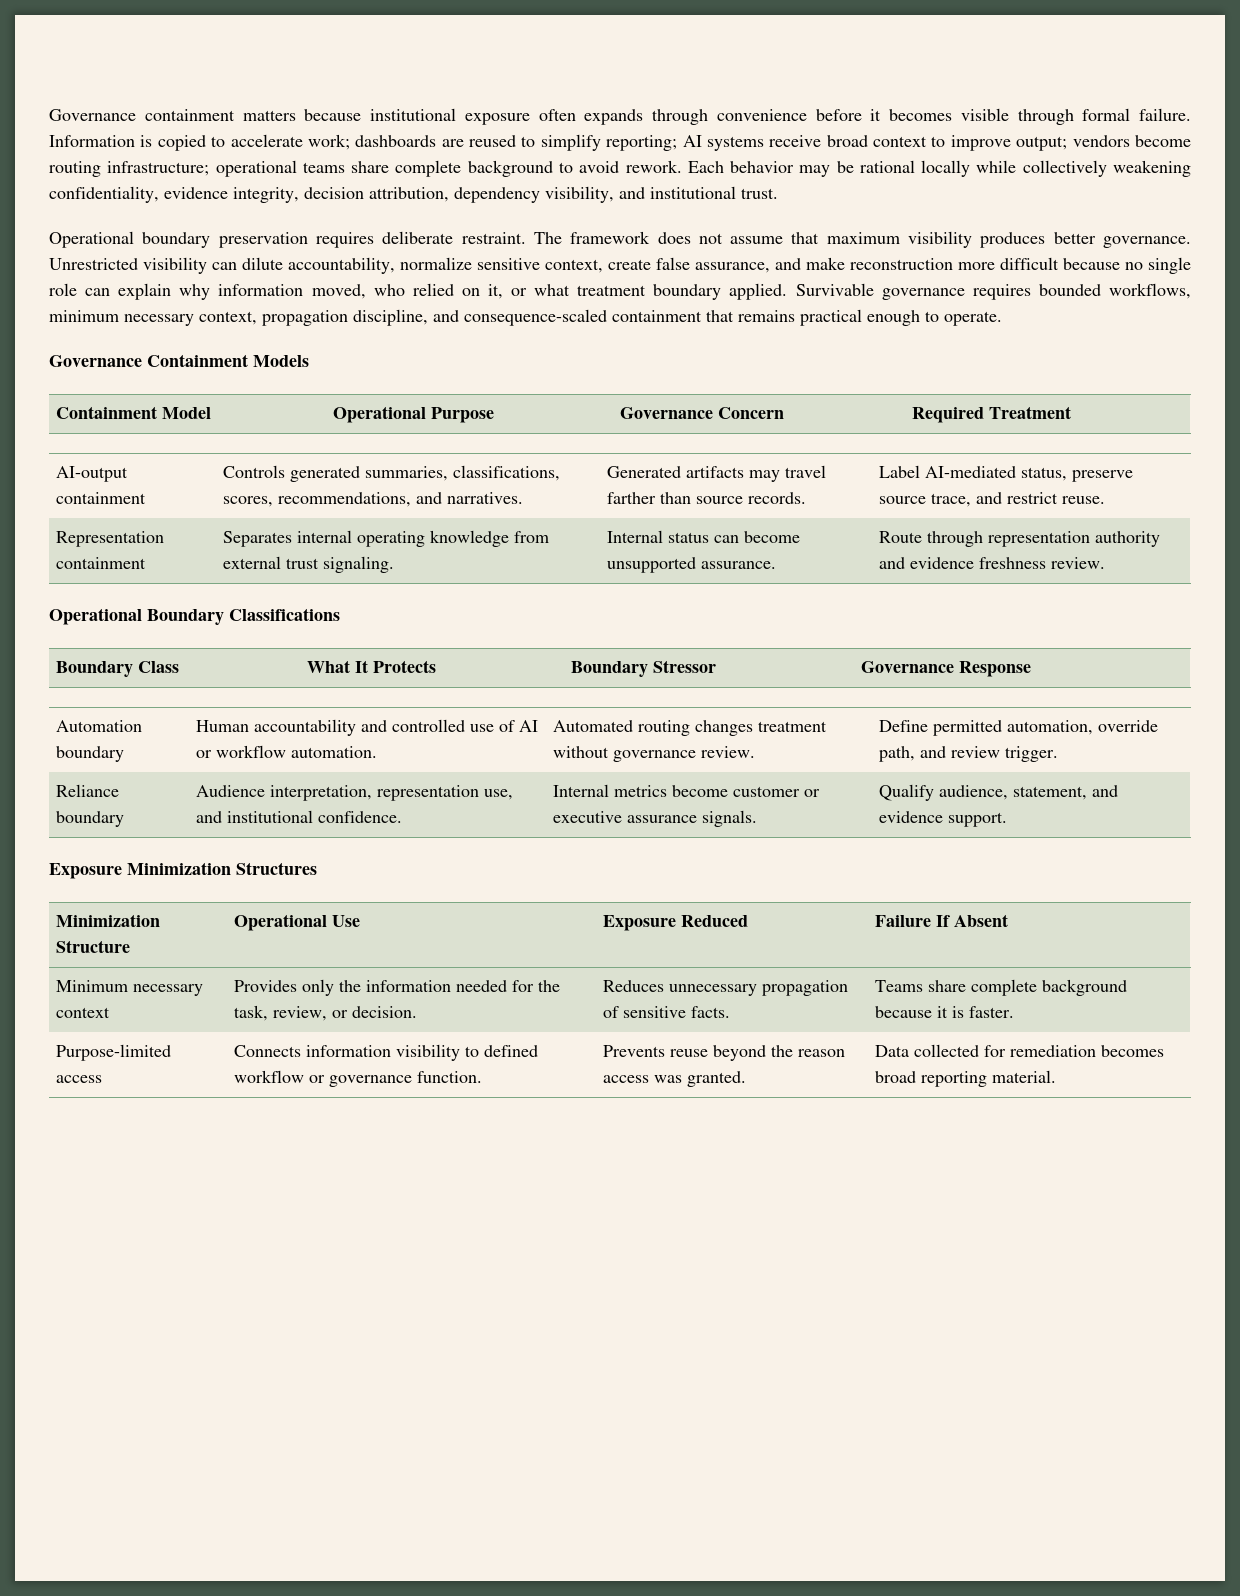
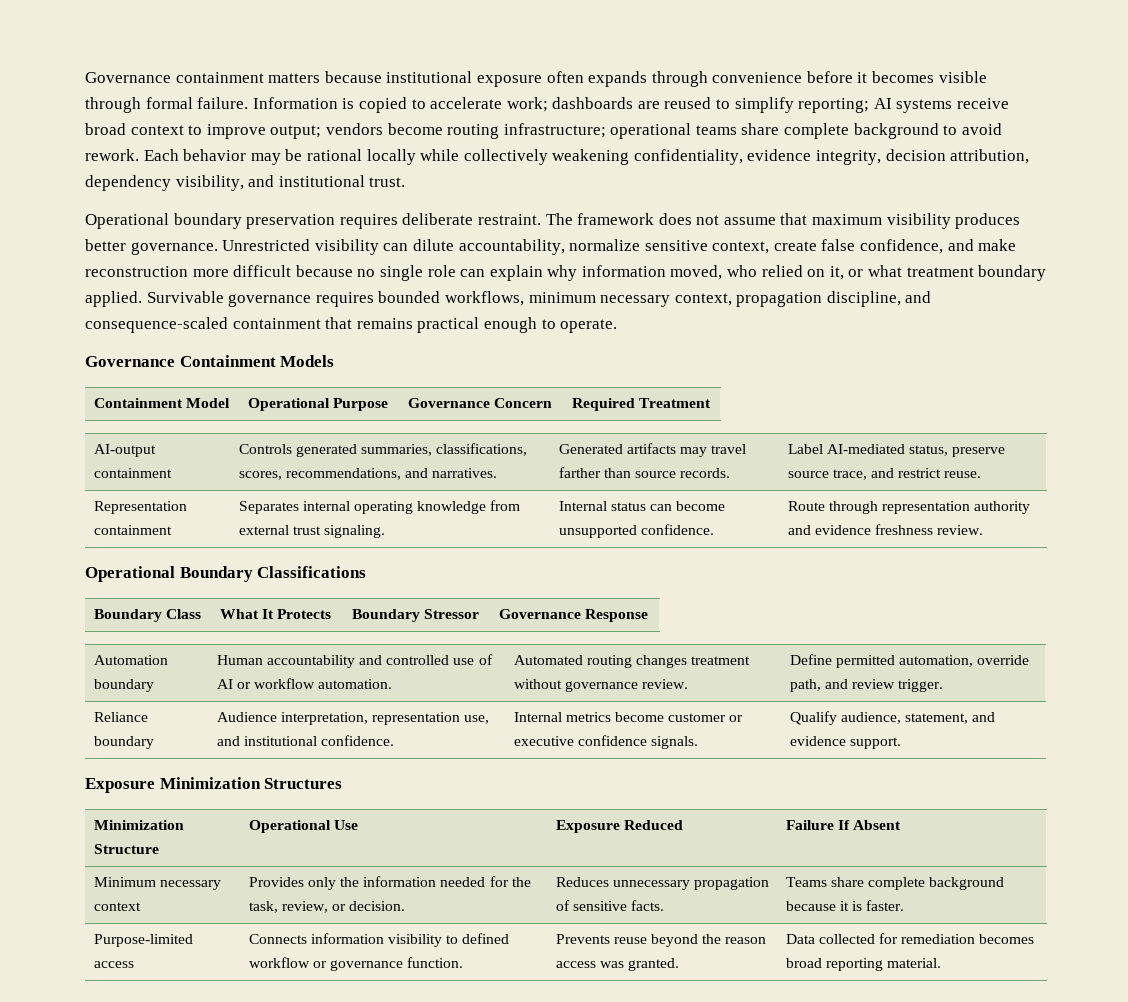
[695,262,770,273] assurance, -> [860,239,944,254] confidence,
[701,561,777,569] assurance. -> [640,524,714,535] confidence.
[627,815,698,823] assurance -> [577,735,647,746] confidence

